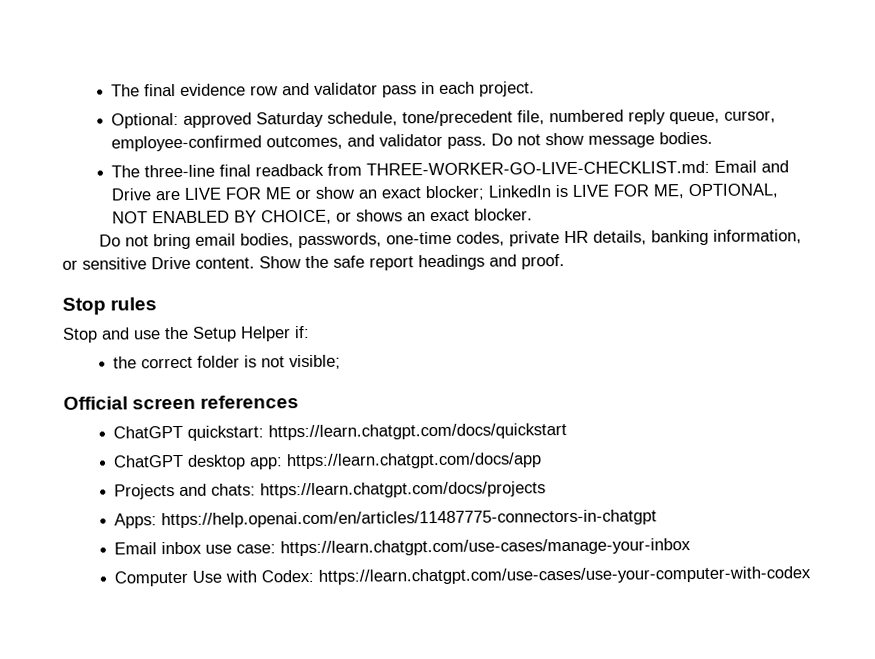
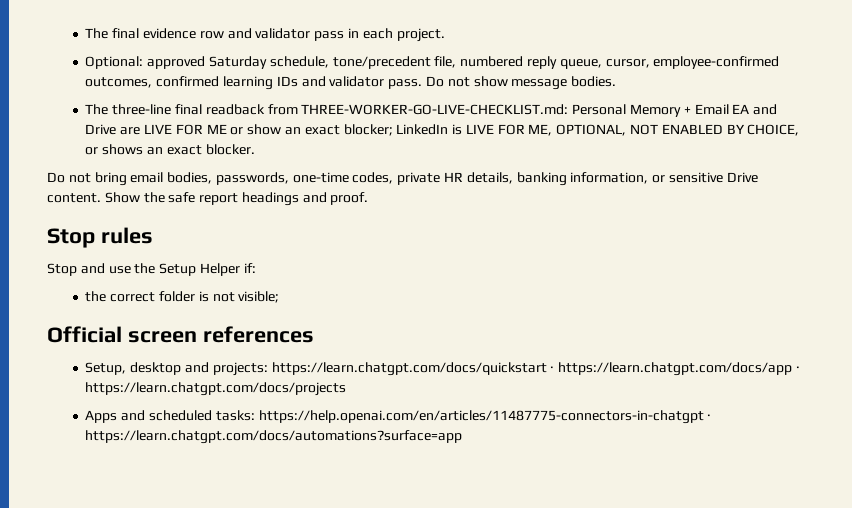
(344, 142) none -> [156,76,298,90] confirmed learning IDs
[714,160,758,173] Email -> [572,104,750,117] Personal Memory + Email EA
[113,423,568,441] [113,452,543,470] [114,481,547,500] [114,509,658,529] [114,538,692,557] [114,566,812,587] ChatGPT quickstart: https://learn.chatgpt.com/docs/quickstart // ChatGPT desktop app: https://learn.chatgpt.com/docs/app // Projects and chats: https://learn.chatgpt.com/docs/projects // Apps: https://help.openai.com/en/articles/11487775-connectors-in-chatgpt // Email inbox use case: https://learn.chatgpt.com/use-cases/manage-your-inbox // Computer Use with Codex: https://learn.chatgpt.com/use-cases/use-your-computer-with-codex -> [85,362,800,376] [85,382,347,396] [85,410,712,424] [85,430,463,444] Setup, desktop and projects: https://learn.chatgpt.com/docs/quickstart · https://learn.chatgpt.com/docs/app · https://learn.chatgpt.com/docs/projects // Apps and scheduled tasks: https://help.openai.com/en/articles/11487775-connectors-in-chatgpt · https://learn.chatgpt.com/docs/automations?surface=app

